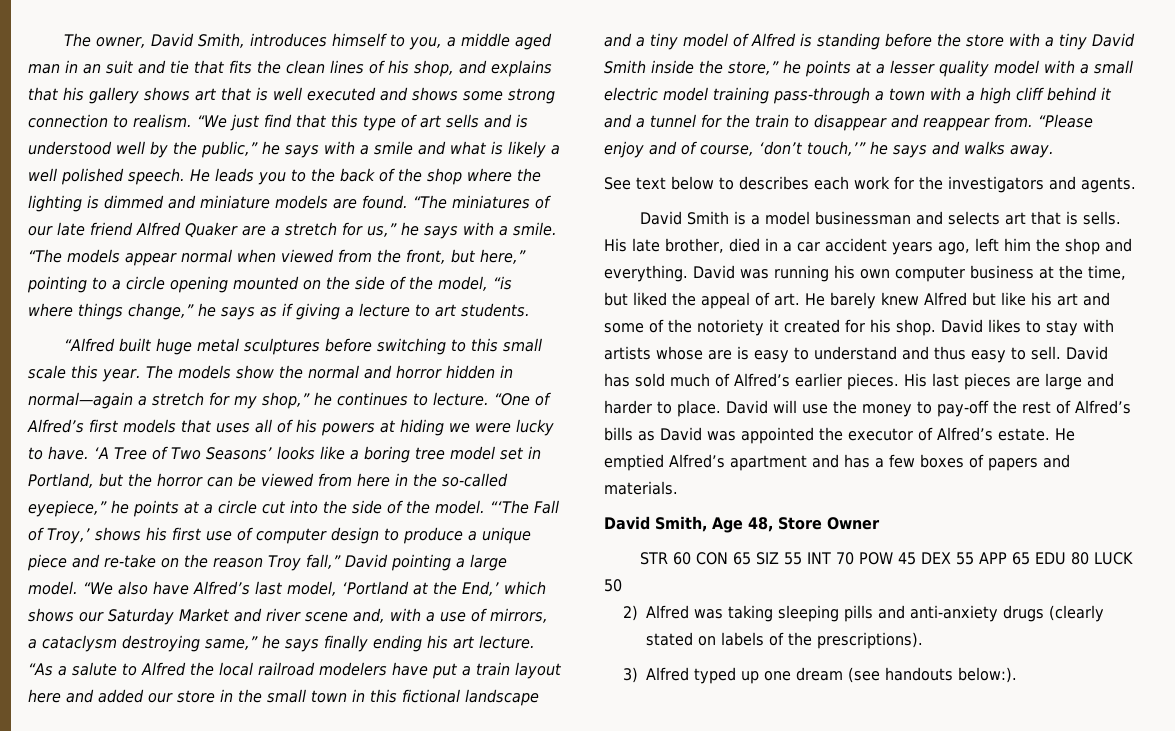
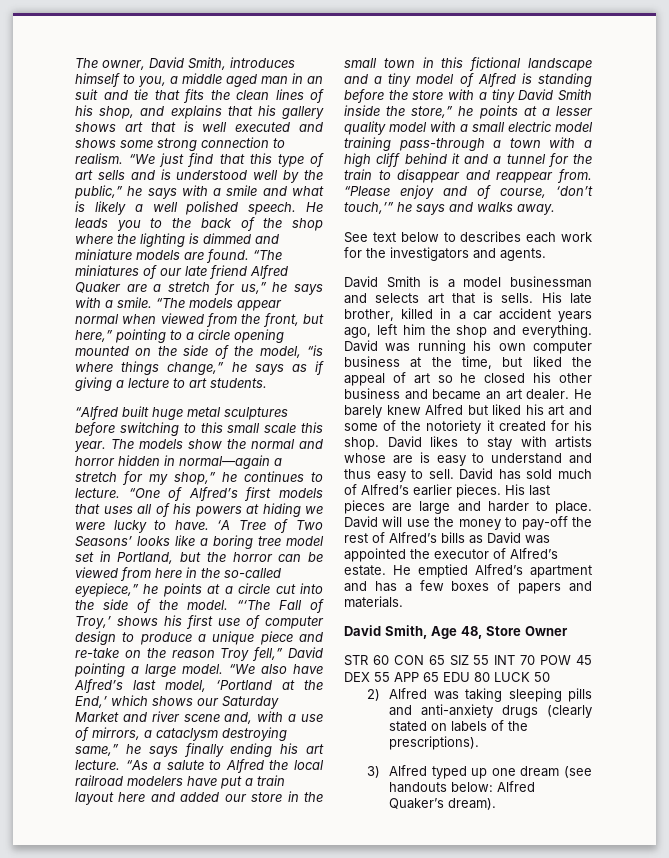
[305,554,341,569] fall,” -> [252,647,284,661] fell,”
[729,238,760,252] died -> [401,308,434,319] killed
[774,293,800,306] art. -> [413,372,592,384] [344,388,570,400] art so he closed his other business and became an art dealer.
[1001,292,1026,306] like -> [492,404,522,415] liked
[958,667,1018,683] below:). -> [451,781,536,792] [389,798,497,810] below: Alfred Quaker’s dream).

